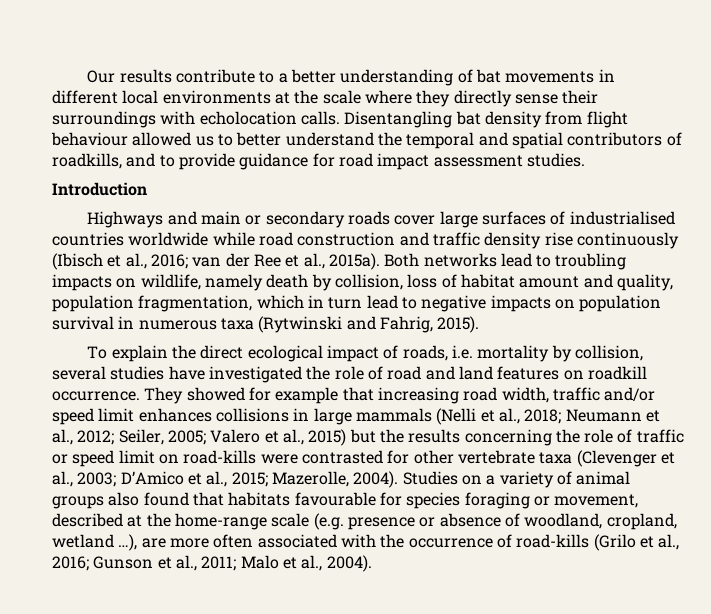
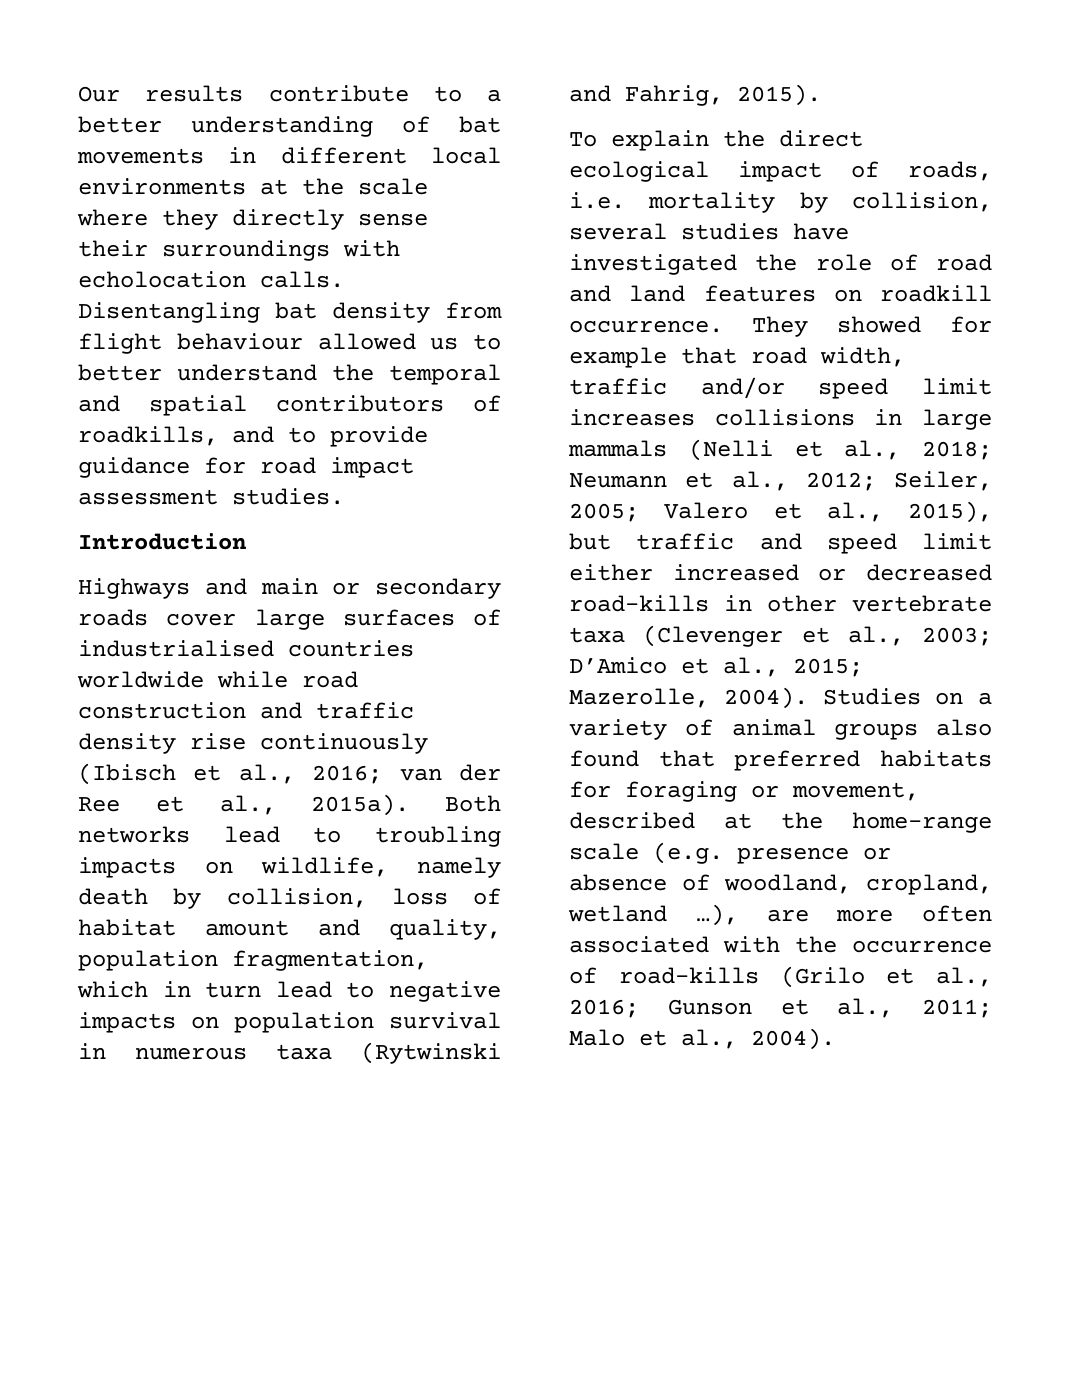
[377,387,459,404] increasing -> (737, 355) none
[138,408,212,422] enhances -> [569,409,695,426] increases
[308,429,684,446] [52,450,410,467] 2015) but the results concerning the role of traffic or speed limit on road-kills were contrasted for -> [908,501,992,523] [569,533,992,554] [569,564,992,581] [569,595,752,612] 2015), but traffic and speed limit either increased or decreased road-kills in
[228,492,461,509] habitats favourable for species -> [734,750,992,771] [569,781,611,798] preferred habitats for

